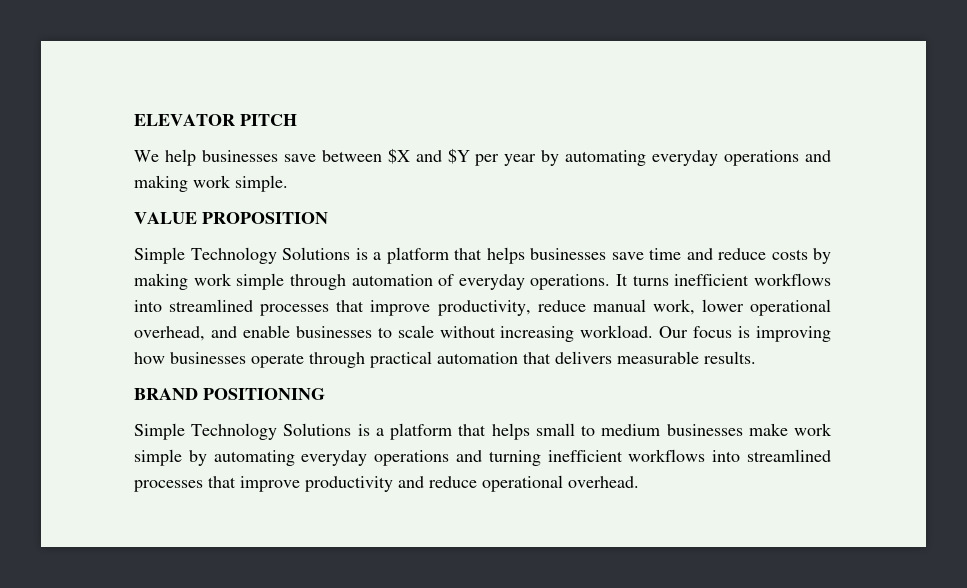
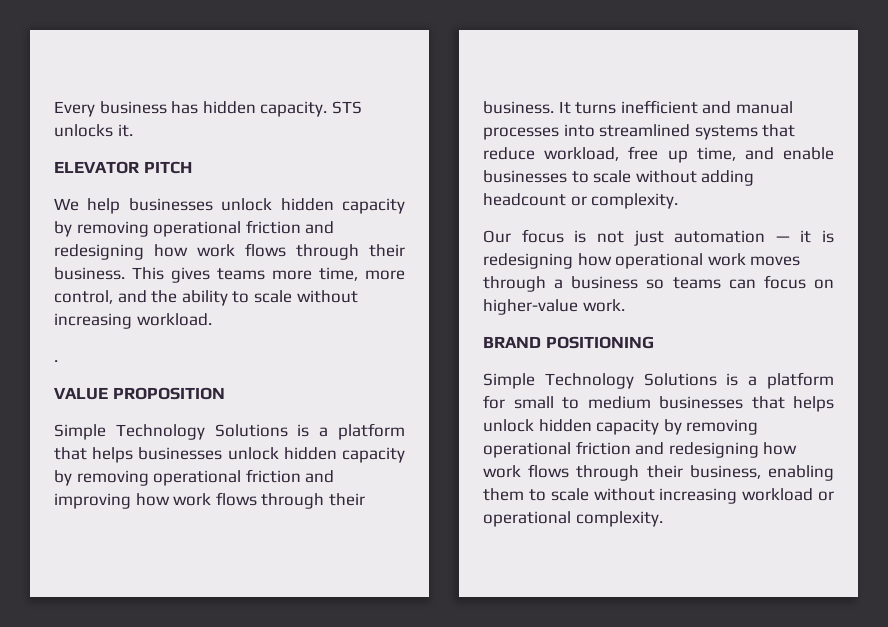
(134, 120) none -> [54,101,362,117] [54,124,133,137] Every business has hidden capacity. STS unlocks it. //
[283,148,832,166] [134,175,288,192] save between $X and $Y per year by automating everyday operations and making work simple. -> [221,198,405,214] [54,220,335,237] [54,243,405,260] [54,267,405,283] [54,290,358,306] [54,313,212,329] [54,360,58,362] unlock hidden capacity by removing operational friction and redesigning how work flows through their business. This gives teams more time, more control, and the ability to scale without increasing workload. // .
[611,248,831,264] [134,273,831,290] [134,299,832,316] [134,326,205,341] save time and reduce costs by making work simple through automation of everyday operations. It turns inefficient workflows into streamlined processes that improve productivity, reduce manual work, lower operational overhead, -> [227,447,405,463] [54,469,335,486] [54,492,365,509] [483,100,793,114] [483,124,796,140] [483,146,736,163] unlock hidden capacity by removing operational friction and improving how work flows through their business. It turns inefficient and manual processes into streamlined systems that reduce workload, free up time,
[500,325,831,342] [134,351,756,368] increasing workload. Our focus is improving how businesses operate through practical automation that delivers measurable results. -> [701,170,755,186] [483,193,679,209] [483,229,834,246] [483,253,801,269] [483,275,834,292] [483,299,625,315] adding headcount or complexity. // Our focus is not just automation — it is redesigning how operational work moves through a business so teams can focus on higher-value work.
[458,423,530,440] that helps -> [483,395,505,409] for
[748,423,833,436] [134,449,831,466] [134,475,639,492] make work simple by automating everyday operations and turning inefficient workflows into streamlined processes that improve productivity and reduce operational overhead. -> [751,396,834,412] [483,419,759,435] [483,441,798,458] [483,464,834,481] [483,488,834,504] [483,511,663,527] that helps unlock hidden capacity by removing operational friction and redesigning how work flows through their business, enabling them to scale without increasing workload or operational complexity.

